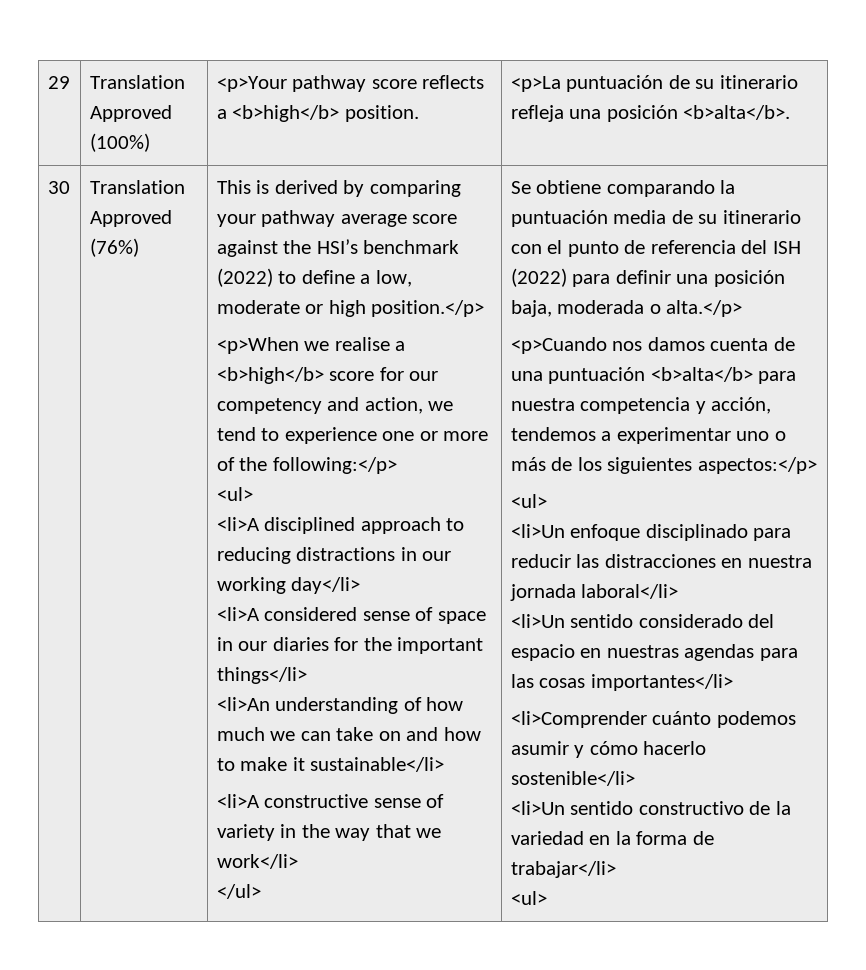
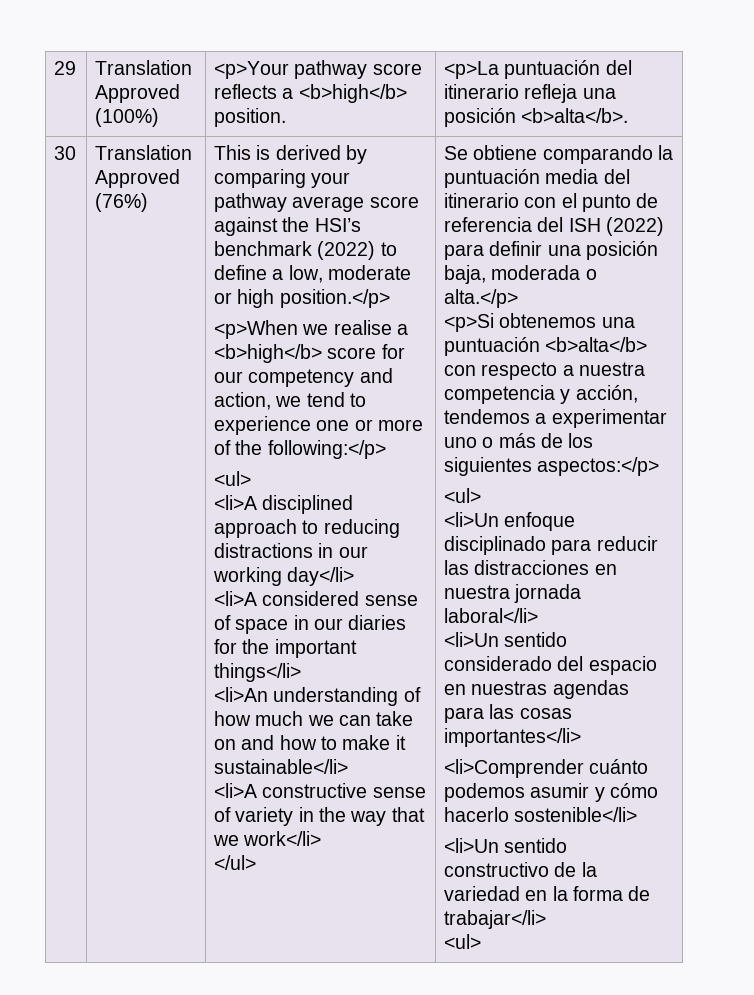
[668,75,715,89] de su -> [605,60,632,75] del
[671,210,718,224] de su -> [603,169,630,184] del
[510,337,795,354] [510,367,797,384] <p>Cuando nos damos cuenta de una puntuación <b>alta</b> para -> [444,313,635,332] [444,337,648,356] [444,362,574,380] <p>Si obtenemos una puntuación <b>alta</b> con respecto a

